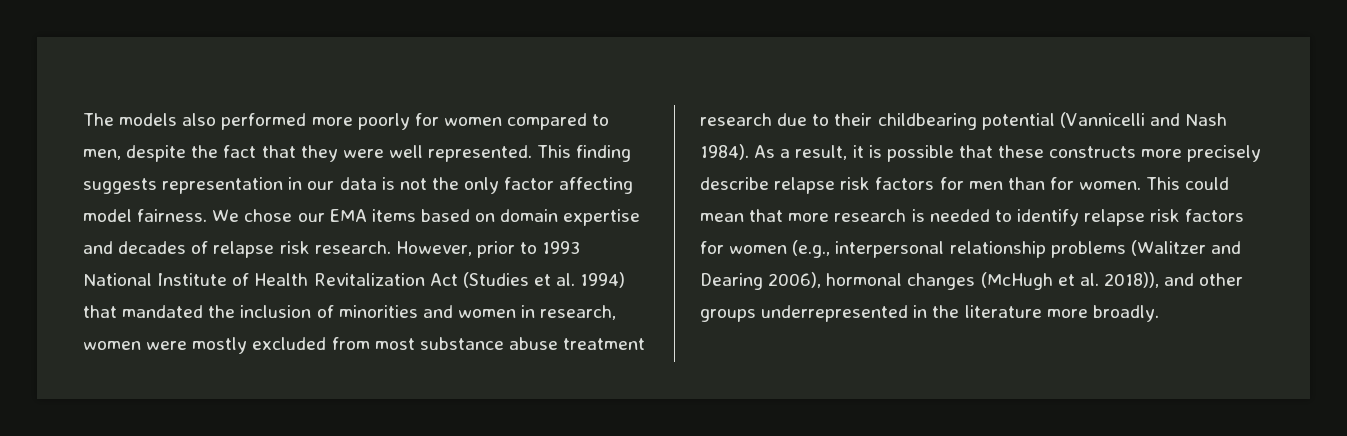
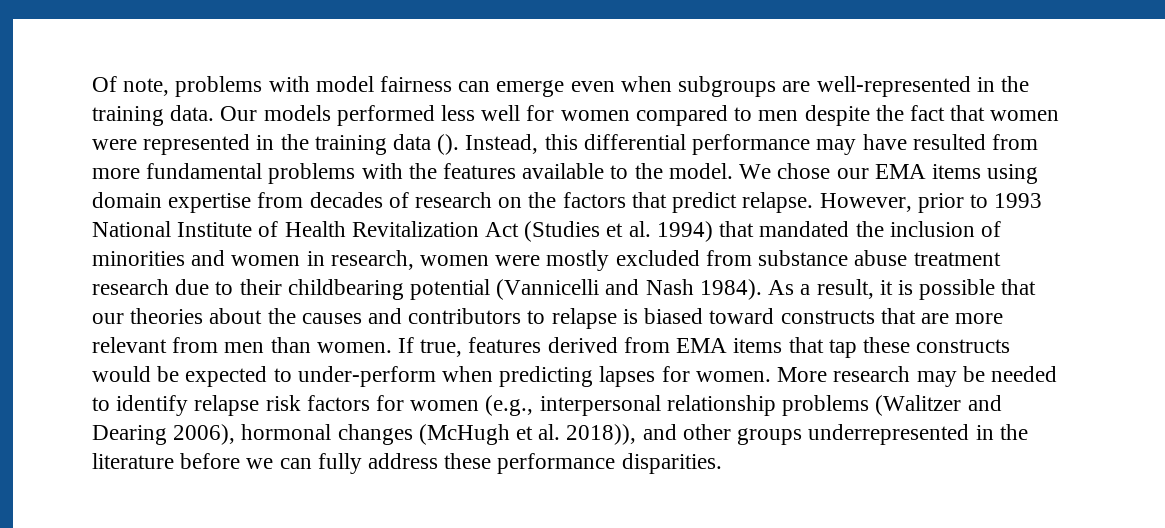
[83,113,410,130] The models also performed more poorly -> [92,76,1029,97] [92,105,521,126] Of note, problems with model fairness can emerge even when subgroups are well-represented in the training data. Our models performed less well
[83,149,121,160] men, -> [758,110,799,121] men
[300,145,632,162] [83,177,634,194] [83,209,208,222] they were well represented. This finding suggests representation in our data is not the only factor affecting model fairness. -> [990,110,1060,121] [92,134,1038,155] [92,163,733,184] women were represented in the training data (). Instead, this differential performance may have resulted from more fundamental problems with the features available to the model.
[420,209,496,222] based on -> [987,164,1039,184] using
[83,241,113,254] and -> [257,192,304,208] from
[213,241,391,258] relapse risk research. -> [415,192,814,213] research on the factors that predict relapse.
[374,338,415,350] most -> (752, 258) none
[998,145,1262,162] [700,177,1230,194] [700,209,925,222] these constructs more precisely describe relapse risk factors for men than for women. This could mean that more research is -> [92,308,1004,329] [92,337,1011,358] [92,366,985,387] our theories about the causes and contributors to relapse is biased toward constructs that are more relevant from men than women. If true, features derived from EMA items that tap these constructs would be expected to under-perform when predicting lapses for women. More research may be
[1046,305,1159,322] more broadly. -> [180,453,722,474] before we can fully address these performance disparities.

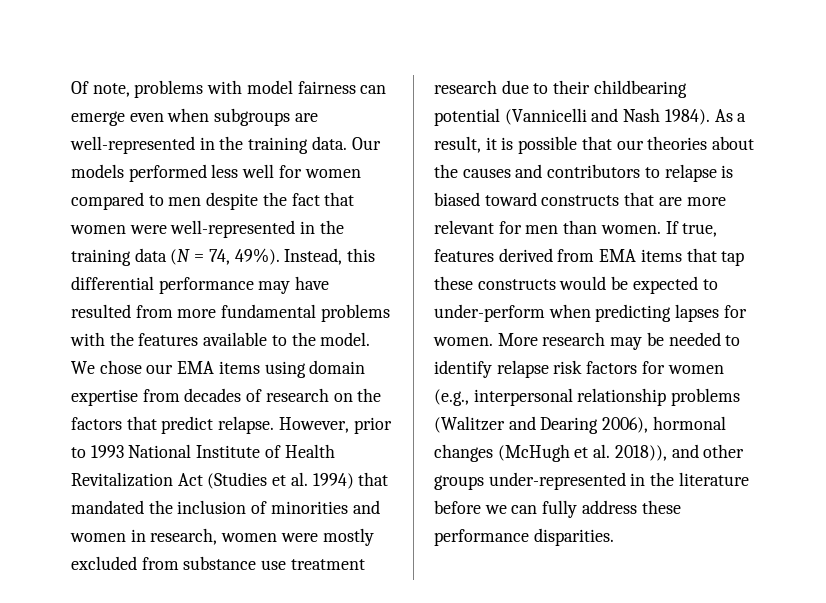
[143,134,251,155] represented -> [170,220,296,238] well-represented
[437,134,460,155] (). -> [170,248,280,265] (N = 74, 49%).
[854,250,908,266] abuse -> [261,560,287,570] use
[172,337,219,353] from -> [498,221,522,234] for
[808,424,970,445] underrepresented -> [488,472,626,490] under-represented

